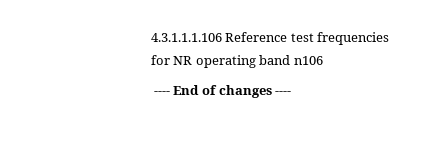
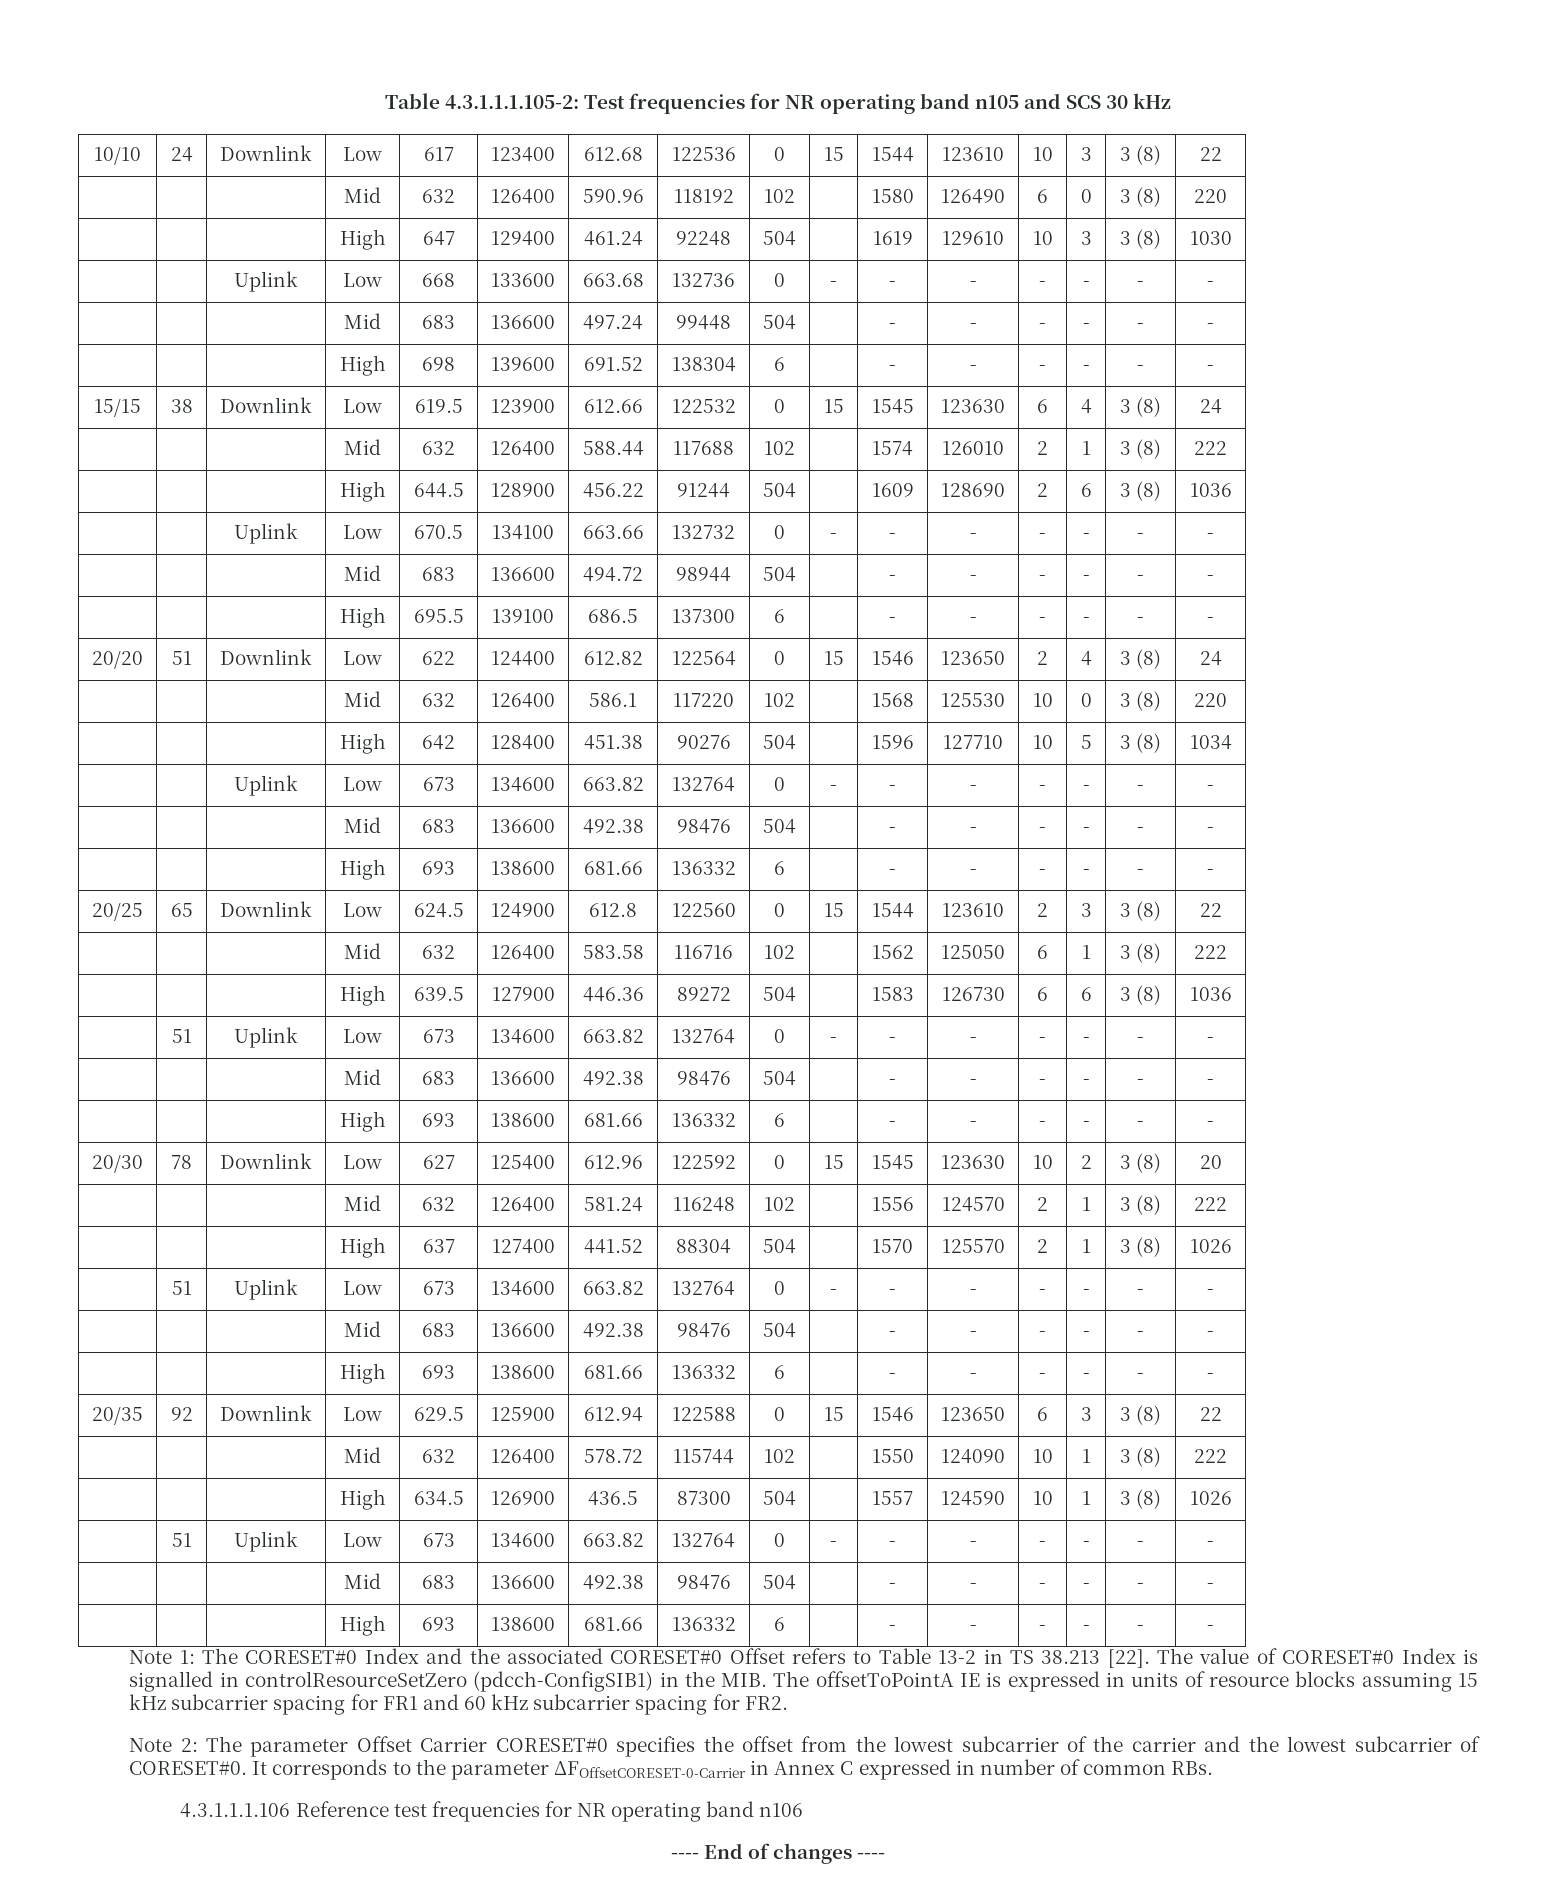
(150, 37) none -> [384,93,1172,114] [94,147,141,165] [170,147,193,162] [220,145,312,161] [343,147,382,161] [423,147,454,161] [491,147,555,162] [583,147,643,161] [671,147,736,161] [774,147,785,161] [823,147,844,161] [871,147,914,162] [942,147,1004,161] [1032,147,1053,161] [1080,147,1092,161] [1119,145,1162,165] [1199,147,1222,161] [344,187,381,203] [422,189,455,203] [491,189,555,204] [582,189,644,203] [673,189,734,203] [764,189,795,203] [871,189,914,203] [941,189,1005,204] [1037,189,1048,203] [1080,189,1092,203] [1119,187,1162,207] [1194,189,1227,203] [339,229,386,250] [422,231,455,246] [491,231,555,246] [583,231,643,246] [676,231,731,246] [763,231,796,246] [872,231,913,245] [942,231,1004,245] [1032,231,1053,245] [1080,231,1092,245] [1119,229,1162,249] [1189,231,1232,245] [234,271,298,292] [343,273,382,287] [422,273,455,287] [491,273,555,287] [582,273,644,287] [672,273,735,287] [774,273,785,287] [830,281,837,287] [889,281,896,287] [969,281,977,287] [1039,281,1046,287] [1082,281,1090,287] [1137,281,1144,287] [1207,281,1214,287] [344,313,381,329] [422,315,455,329] [491,315,555,329] [583,315,643,330] [676,315,731,330] [763,315,796,330] [889,323,896,329] [969,323,977,329] [1039,323,1046,329] [1082,323,1090,329] [1137,323,1144,329] [1207,323,1214,329] [339,355,386,376] [422,357,455,371] [491,357,555,371] [583,357,643,371] [671,357,736,372] [774,357,785,371] [889,365,896,371] [969,365,977,371] [1039,365,1046,371] [1082,365,1090,371] [1137,365,1144,371] [1207,365,1214,371] [94,399,141,417] [170,399,193,413] [220,397,312,413] [343,399,382,413] [414,399,463,413] [491,399,555,413] [583,399,643,413] [671,399,736,413] [774,399,785,413] [823,399,844,413] [871,399,914,414] [941,399,1005,413] [1037,399,1048,413] [1080,399,1092,414] [1119,397,1162,417] [1199,399,1222,414] [344,439,381,455] [422,441,455,455] [491,441,555,456] [582,441,644,456] [673,441,734,455] [764,441,795,455] [872,441,913,456] [942,441,1004,455] [1037,441,1048,455] [1081,441,1091,455] [1119,439,1162,459] [1194,441,1227,455] [339,481,386,502] [413,483,464,498] [491,483,555,497] [582,483,644,498] [677,483,730,498] [763,483,796,498] [871,483,914,497] [941,483,1005,497] [1037,483,1048,497] [1080,483,1092,497] [1119,481,1162,501] [1189,483,1232,497] [234,523,298,544] [343,525,382,539] [414,525,463,539] [492,525,554,540] [582,525,644,539] [672,525,735,539] [774,525,785,539] [830,533,837,539] [889,533,896,539] [969,533,977,539] [1039,533,1046,539] [1082,533,1090,539] [1137,533,1144,539] [1207,533,1214,539] [344,565,381,581] [422,567,455,581] [491,567,555,581] [583,567,643,582] [676,567,731,582] [763,567,796,582] [889,575,896,581] [969,575,977,581] [1039,575,1046,581] [1082,575,1090,581] [1137,575,1144,581] [1207,575,1214,581] [339,607,386,628] [413,609,464,623] [492,609,554,623] [588,609,638,623] [672,609,735,623] [774,609,785,623] [889,617,896,623] [969,617,977,623] [1039,617,1046,623] [1082,617,1090,623] [1137,617,1144,623] [1207,617,1214,623] [92,651,143,669] [171,651,192,665] [220,649,312,665] [343,651,382,665] [422,651,455,665] [491,651,555,666] [583,651,643,665] [671,651,736,666] [774,651,785,665] [823,651,844,665] [871,651,914,666] [941,651,1005,665] [1037,651,1048,665] [1080,651,1092,666] [1119,649,1162,669] [1199,651,1222,666] [344,691,381,707] [422,693,455,707] [491,693,555,708] [589,693,637,707] [673,693,734,707] [764,693,795,707] [871,693,914,707] [941,693,1005,707] [1032,693,1053,707] [1080,693,1092,707] [1119,691,1162,711] [1194,693,1227,707] [339,733,386,754] [422,735,455,750] [491,735,555,750] [583,735,643,750] [676,735,731,749] [763,735,796,750] [871,735,914,749] [943,735,1003,749] [1032,735,1053,749] [1080,735,1092,749] [1119,733,1162,753] [1189,735,1232,750] [234,775,298,796] [343,777,382,791] [422,777,455,791] [491,777,555,792] [582,777,644,791] [672,777,735,792] [774,777,785,791] [830,785,837,791] [889,785,896,791] [969,785,977,791] [1039,785,1046,791] [1082,785,1090,791] [1137,785,1144,791] [1207,785,1214,791] [344,817,381,833] [422,819,455,833] [491,819,555,833] [582,819,644,834] [676,819,731,834] [763,819,796,834] [889,827,896,833] [969,827,977,833] [1039,827,1046,833] [1082,827,1090,833] [1137,827,1144,833] [1207,827,1214,833] [339,859,386,880] [422,861,455,875] [491,861,555,875] [583,861,643,875] [671,861,736,875] [774,861,785,875] [889,869,896,875] [969,869,977,875] [1039,869,1046,875] [1082,869,1090,875] [1137,869,1144,875] [1207,869,1214,875] [92,903,143,921] [170,903,193,917] [220,901,312,917] [343,903,382,917] [413,903,464,918] [491,903,555,918] [589,903,637,917] [671,903,736,917] [774,903,785,917] [823,903,844,917] [871,903,914,918] [942,903,1004,917] [1037,903,1048,917] [1080,903,1092,917] [1119,901,1162,921] [1199,903,1222,917] [344,943,381,959] [422,945,455,959] [491,945,555,960] [582,945,644,959] [674,945,733,959] [764,945,795,959] [871,945,914,959] [941,945,1005,959] [1037,945,1048,959] [1081,945,1091,959] [1119,943,1162,963] [1194,945,1227,959] [339,985,386,1006] [413,987,464,1001] [491,987,555,1001] [582,987,644,1002] [676,987,731,1001] [763,987,796,1002] [871,987,914,1001] [941,987,1005,1001] [1037,987,1048,1001] [1080,987,1092,1001] [1119,985,1162,1005] [1189,987,1232,1001] [171,1029,192,1043] [234,1027,298,1048] [343,1029,382,1043] [422,1029,455,1043] [491,1029,555,1044] [582,1029,644,1043] [672,1029,735,1044] [774,1029,785,1043] [830,1037,837,1043] [889,1037,896,1043] [969,1037,977,1043] [1039,1037,1046,1043] [1082,1037,1090,1043] [1137,1037,1144,1043] [1207,1037,1214,1043] [344,1069,381,1085] [422,1071,455,1085] [491,1071,555,1085] [582,1071,644,1086] [676,1071,731,1086] [763,1071,796,1086] [889,1079,896,1085] [969,1079,977,1085] [1039,1079,1046,1085] [1082,1079,1090,1085] [1137,1079,1144,1085] [1207,1079,1214,1085] [339,1111,386,1132] [422,1113,455,1127] [491,1113,555,1127] [583,1113,643,1127] [671,1113,736,1127] [774,1113,785,1127] [889,1121,896,1127] [969,1121,977,1127] [1039,1121,1046,1127] [1082,1121,1090,1127] [1137,1121,1144,1127] [1207,1121,1214,1127] [92,1155,143,1173] [171,1155,192,1169] [220,1153,312,1169] [343,1155,382,1169] [422,1155,455,1169] [491,1155,555,1170] [583,1155,643,1169] [671,1155,736,1169] [774,1155,785,1169] [823,1155,844,1169] [871,1155,914,1170] [941,1155,1005,1169] [1032,1155,1053,1169] [1080,1155,1092,1169] [1119,1153,1162,1173] [1199,1155,1222,1169] [344,1195,381,1211] [422,1197,455,1211] [491,1197,555,1212] [583,1197,643,1212] [672,1197,735,1212] [764,1197,795,1211] [871,1197,914,1211] [941,1197,1005,1212] [1037,1197,1048,1211] [1081,1197,1091,1211] [1119,1195,1162,1215] [1194,1197,1227,1211] [339,1237,386,1258] [422,1239,455,1253] [491,1239,555,1254] [583,1239,643,1254] [676,1239,731,1254] [763,1239,796,1254] [872,1239,913,1253] [941,1239,1005,1253] [1037,1239,1048,1253] [1081,1239,1091,1253] [1119,1237,1162,1257] [1189,1239,1232,1253] [171,1281,192,1295] [234,1279,298,1300] [343,1281,382,1295] [422,1281,455,1295] [491,1281,555,1296] [582,1281,644,1295] [672,1281,735,1296] [774,1281,785,1295] [830,1289,837,1295] [889,1289,896,1295] [969,1289,977,1295] [1039,1289,1046,1295] [1082,1289,1090,1295] [1137,1289,1144,1295] [1207,1289,1214,1295] [344,1321,381,1337] [422,1323,455,1337] [491,1323,555,1337] [582,1323,644,1338] [676,1323,731,1338] [763,1323,796,1338] [889,1331,896,1337] [969,1331,977,1337] [1039,1331,1046,1337] [1082,1331,1090,1337] [1137,1331,1144,1337] [1207,1331,1214,1337] [339,1363,386,1384] [422,1365,455,1379] [491,1365,555,1379] [583,1365,643,1379] [671,1365,736,1379] [774,1365,785,1379] [889,1373,896,1379] [969,1373,977,1379] [1039,1373,1046,1379] [1082,1373,1090,1379] [1137,1373,1144,1379] [1207,1373,1214,1379] [92,1407,143,1425] [170,1407,193,1421] [220,1405,312,1421] [343,1407,382,1421] [413,1407,464,1421] [491,1407,555,1421] [583,1407,643,1422] [671,1407,736,1421] [774,1407,785,1421] [823,1407,844,1421] [871,1407,914,1422] [941,1407,1005,1421] [1037,1407,1048,1421] [1080,1407,1092,1421] [1119,1405,1162,1425] [1199,1407,1222,1421] [344,1447,381,1463] [422,1449,455,1463] [491,1449,555,1464] [583,1449,643,1463] [673,1449,734,1464] [764,1449,795,1463] [871,1449,914,1463] [941,1449,1005,1464] [1032,1449,1053,1463] [1081,1449,1091,1463] [1119,1447,1162,1467] [1194,1449,1227,1463] [339,1489,386,1510] [413,1491,464,1506] [491,1491,555,1505] [588,1491,638,1506] [676,1491,731,1505] [763,1491,796,1506] [872,1491,913,1505] [941,1491,1005,1506] [1032,1491,1053,1505] [1081,1491,1091,1505] [1119,1489,1162,1509] [1189,1491,1232,1505] [171,1533,192,1547] [234,1531,298,1552] [343,1533,382,1547] [422,1533,455,1547] [491,1533,555,1548] [582,1533,644,1547] [672,1533,735,1548] [774,1533,785,1547] [830,1541,837,1547] [889,1541,896,1547] [969,1541,977,1547] [1039,1541,1046,1547] [1082,1541,1090,1547] [1137,1541,1144,1547] [1207,1541,1214,1547] [344,1573,381,1589] [422,1575,455,1589] [491,1575,555,1589] [582,1575,644,1590] [676,1575,731,1590] [763,1575,796,1590] [889,1583,896,1589] [969,1583,977,1589] [1039,1583,1046,1589] [1082,1583,1090,1589] [1137,1583,1144,1589] [1207,1583,1214,1589] [339,1615,386,1636] [422,1617,455,1631] [491,1617,555,1631] [583,1617,643,1631] [671,1617,736,1631] [774,1617,785,1631] [889,1625,896,1631] [969,1625,977,1631] [1039,1625,1046,1631] [1082,1625,1090,1631] [1137,1625,1144,1631] [1207,1625,1214,1631] [129,1648,1478,1668] [129,1671,1479,1692] [129,1694,788,1715] [129,1736,1481,1757] [129,1759,1214,1780] Table 4.3.1.1.1.105-2: Test frequencies for NR operating band n105 and SCS 30 kHz // 10/10 | 24 | Downlink | Low | 617 | 123400 | 612.68 | 122536 | 0 | 15 | 1544 | 123610 | 10 | 3 | 3 (8) | 22 // | | | Mid | 632 | 126400 | 590.96 | 118192 | 102 | | 1580 | 126490 | 6 | 0 | 3 (8) | 220 // | | | High | 647 | 129400 | 461.24 | 92248 | 504 | | 1619 | 129610 | 10 | 3 | 3 (8) | 1030 // | | Uplink | Low | 668 | 133600 | 663.68 | 132736 | 0 | - | - | - | - | - | - | - // | | | Mid | 683 | 136600 | 497.24 | 99448 | 504 | | - | - | - | - | - | - // | | | High | 698 | 139600 | 691.52 | 138304 | 6 | | - | - | - | - | - | - // 15/15 | 38 | Downlink | Low | 619.5 | 123900 | 612.66 | 122532 | 0 | 15 | 1545 | 123630 | 6 | 4 | 3 (8) | 24 // | | | Mid | 632 | 126400 | 588.44 | 117688 | 102 | | 1574 | 126010 | 2 | 1 | 3 (8) | 222 // | | | High | 644.5 | 128900 | 456.22 | 91244 | 504 | | 1609 | 128690 | 2 | 6 | 3 (8) | 1036 // | | Uplink | Low | 670.5 | 134100 | 663.66 | 132732 | 0 | - | - | - | - | - | - | - // | | | Mid | 683 | 136600 | 494.72 | 98944 | 504 | | - | - | - | - | - | - // | | | High | 695.5 | 139100 | 686.5 | 137300 | 6 | | - | - | - | - | - | - // 20/20 | 51 | Downlink | Low | 622 | 124400 | 612.82 | 122564 | 0 | 15 | 1546 | 123650 | 2 | 4 | 3 (8) | 24 // | | | Mid | 632 | 126400 | 586.1 | 117220 | 102 | | 1568 | 125530 | 10 | 0 | 3 (8) | 220 // | | | High | 642 | 128400 | 451.38 | 90276 | 504 | | 1596 | 127710 | 10 | 5 | 3 (8) | 1034 // | | Uplink | Low | 673 | 134600 | 663.82 | 132764 | 0 | - | - | - | - | - | - | - // | | | Mid | 683 | 136600 | 492.38 | 98476 | 504 | | - | - | - | - | - | - // | | | High | 693 | 138600 | 681.66 | 136332 | 6 | | - | - | - | - | - | - // 20/25 | 65 | Downlink | Low | 624.5 | 124900 | 612.8 | 122560 | 0 | 15 | 1544 | 123610 | 2 | 3 | 3 (8) | 22 // | | | Mid | 632 | 126400 | 583.58 | 116716 | 102 | | 1562 | 125050 | 6 | 1 | 3 (8) | 222 // | | | High | 639.5 | 127900 | 446.36 | 89272 | 504 | | 1583 | 126730 | 6 | 6 | 3 (8) | 1036 // | 51 | Uplink | Low | 673 | 134600 | 663.82 | 132764 | 0 | - | - | - | - | - | - | - // | | | Mid | 683 | 136600 | 492.38 | 98476 | 504 | | - | - | - | - | - | - // | | | High | 693 | 138600 | 681.66 | 136332 | 6 | | - | - | - | - | - | - // 20/30 | 78 | Downlink | Low | 627 | 125400 | 612.96 | 122592 | 0 | 15 | 1545 | 123630 | 10 | 2 | 3 (8) | 20 // | | | Mid | 632 | 126400 | 581.24 | 116248 | 102 | | 1556 | 124570 | 2 | 1 | 3 (8) | 222 // | | | High | 637 | 127400 | 441.52 | 88304 | 504 | | 1570 | 125570 | 2 | 1 | 3 (8) | 1026 // | 51 | Uplink | Low | 673 | 134600 | 663.82 | 132764 | 0 | - | - | - | - | - | - | - // | | | Mid | 683 | 136600 | 492.38 | 98476 | 504 | | - | - | - | - | - | - // | | | High | 693 | 138600 | 681.66 | 136332 | 6 | | - | - | - | - | - | - // 20/35 | 92 | Downlink | Low | 629.5 | 125900 | 612.94 | 122588 | 0 | 15 | 1546 | 123650 | 6 | 3 | 3 (8) | 22 // | | | Mid | 632 | 126400 | 578.72 | 115744 | 102 | | 1550 | 124090 | 10 | 1 | 3 (8) | 222 // | | | High | 634.5 | 126900 | 436.5 | 87300 | 504 | | 1557 | 124590 | 10 | 1 | 3 (8) | 1026 // | 51 | Uplink | Low | 673 | 134600 | 663.82 | 132764 | 0 | - | - | - | - | - | - | - // | | | Mid | 683 | 136600 | 492.38 | 98476 | 504 | | - | - | - | - | - | - // | | | High | 693 | 138600 | 681.66 | 136332 | 6 | | - | - | - | - | - | - // Note 1: The CORESET#0 Index and the associated CORESET#0 Offset refers to Table 13-2 in TS 38.213 [22]. The value of CORESET#0 Index is signalled in controlResourceSetZero (pdcch-ConfigSIB1) in the MIB. The offsetToPointA IE is expressed in units of resource blocks assuming 15 kHz subcarrier spacing for FR1 and 60 kHz subcarrier spacing for FR2. // Note 2: The parameter Offset Carrier CORESET#0 specifies the offset from the lowest subcarrier of the carrier and the lowest subcarrier of CORESET#0. It corresponds to the parameter ΔFOffsetCORESET-0-Carrier in Annex C expressed in number of common RBs. //

